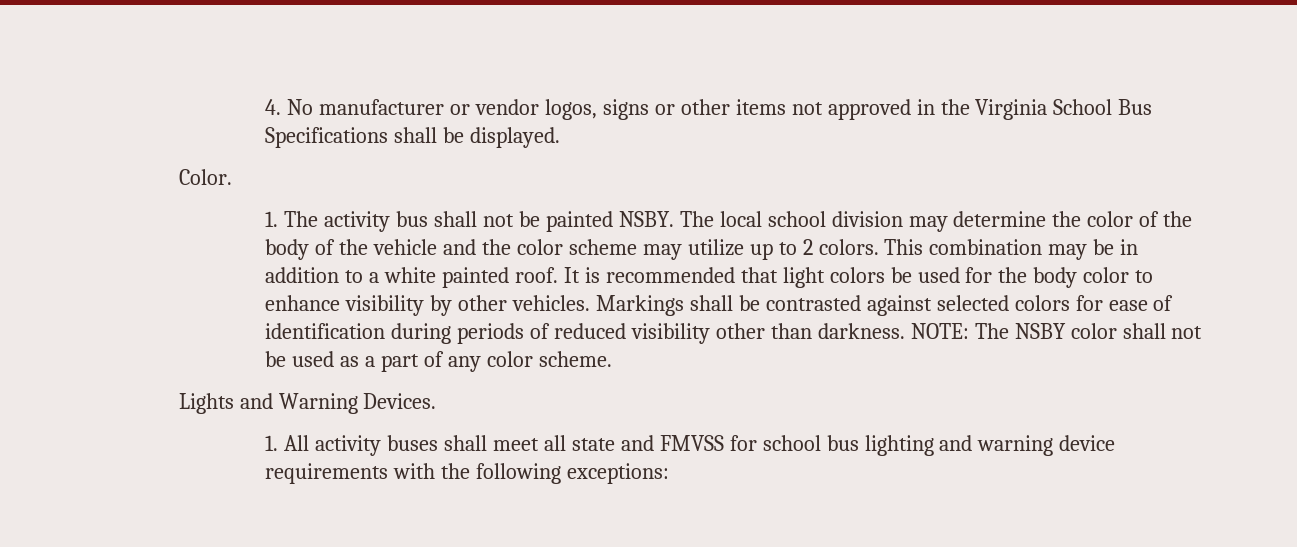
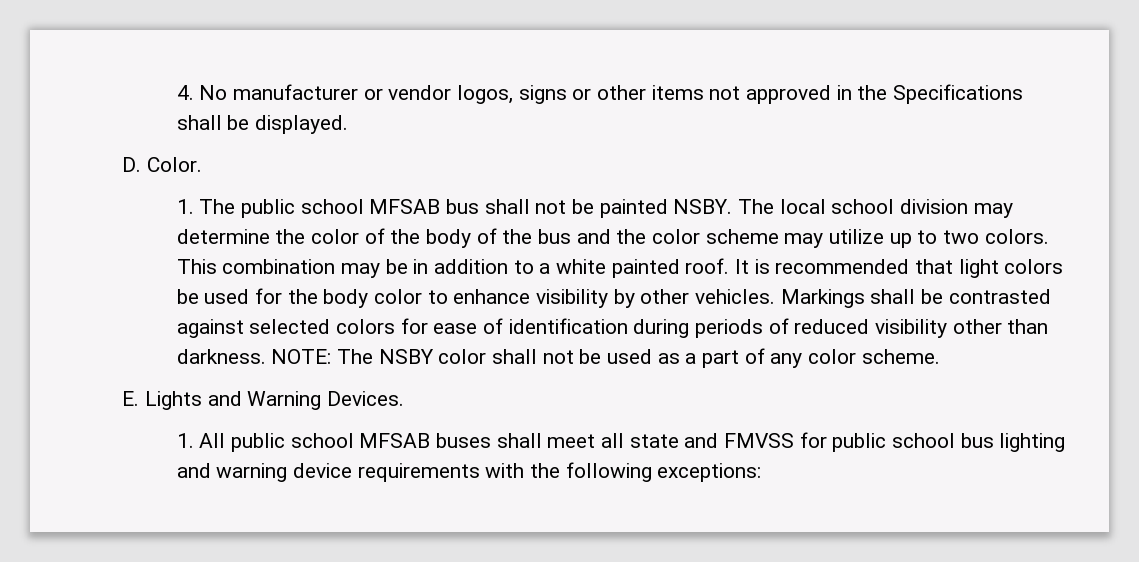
[975,99,1153,120] Virginia School Bus -> (888, 92) none
(561, 137) none -> [122,157,142,172] D.
[324,211,391,232] activity -> [240,199,441,218] public school MFSAB
[373,239,438,255] vehicle -> [538,229,572,244] bus
[802,239,813,255] 2 -> [943,230,980,244] two
(612, 359) none -> [122,391,140,406] E.
[315,435,382,456] activity -> [230,433,431,452] public school MFSAB
(757, 443) none -> [832,433,887,452] public

